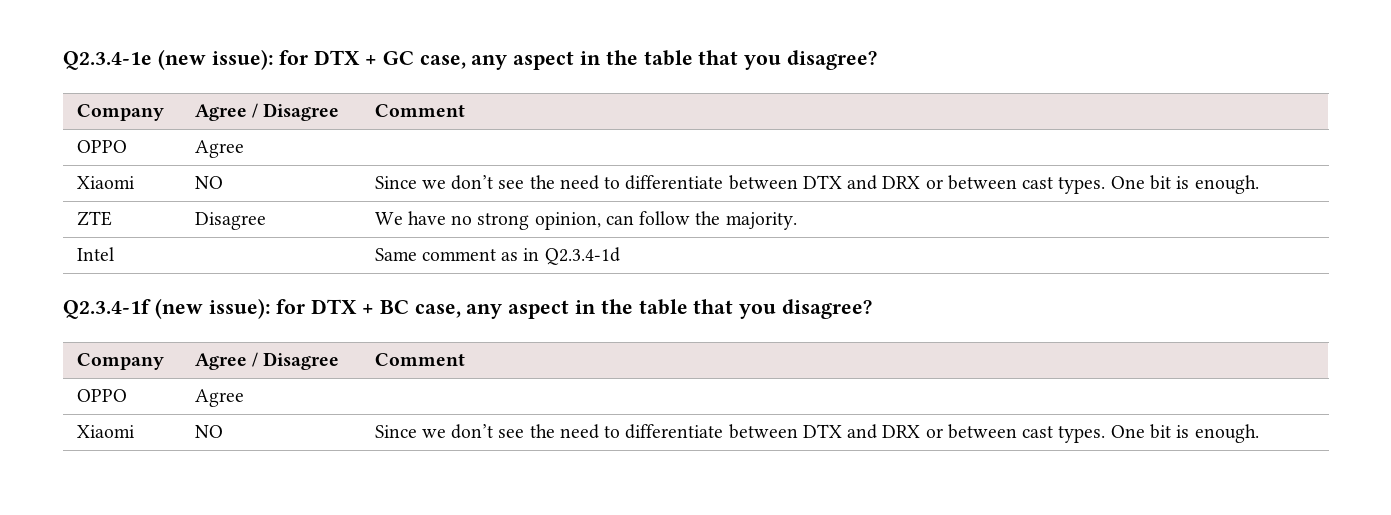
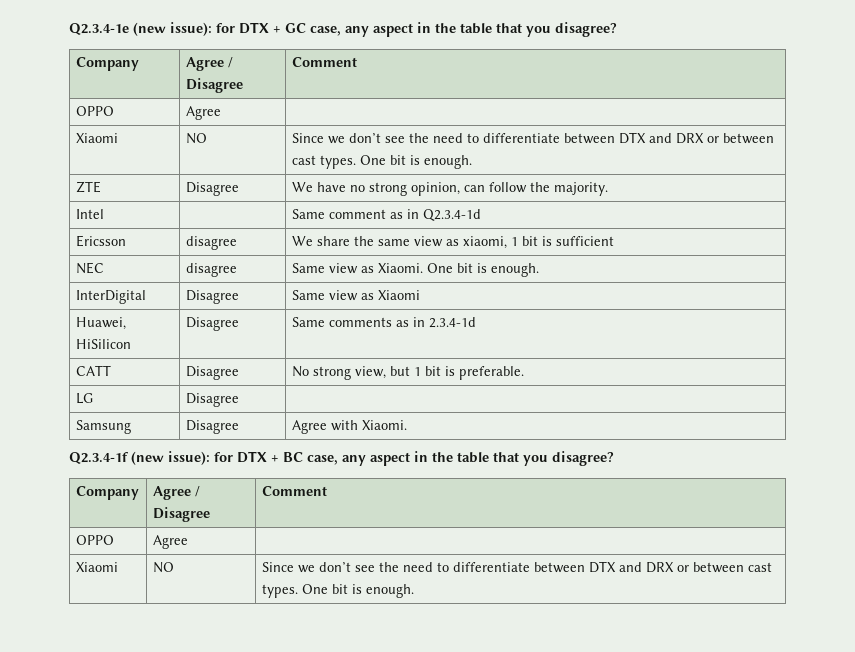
(620, 256) none -> [75,235,126,247] [185,236,237,250] [291,236,614,249] [75,262,104,274] [185,263,237,277] [291,263,539,277] [75,290,146,304] [185,290,239,304] [291,290,420,301] [75,317,126,330] [75,339,131,349] [185,317,239,331] [291,317,476,328] [75,365,111,376] [185,366,239,380] [291,366,524,380] [75,393,93,404] [185,393,239,407] [75,420,131,434] [185,420,239,434] [291,420,407,434] // Ericsson | disagree | We share the same view as xiaomi, 1 bit is sufficient // NEC | disagree | Same view as Xiaomi. One bit is enough. // InterDigital | Disagree | Same view as Xiaomi // Huawei, HiSilicon | Disagree | Same comments as in 2.3.4-1d // CATT | Disagree | No strong view, but 1 bit is preferable. // LG | Disagree | // Samsung | Disagree | Agree with Xiaomi.

